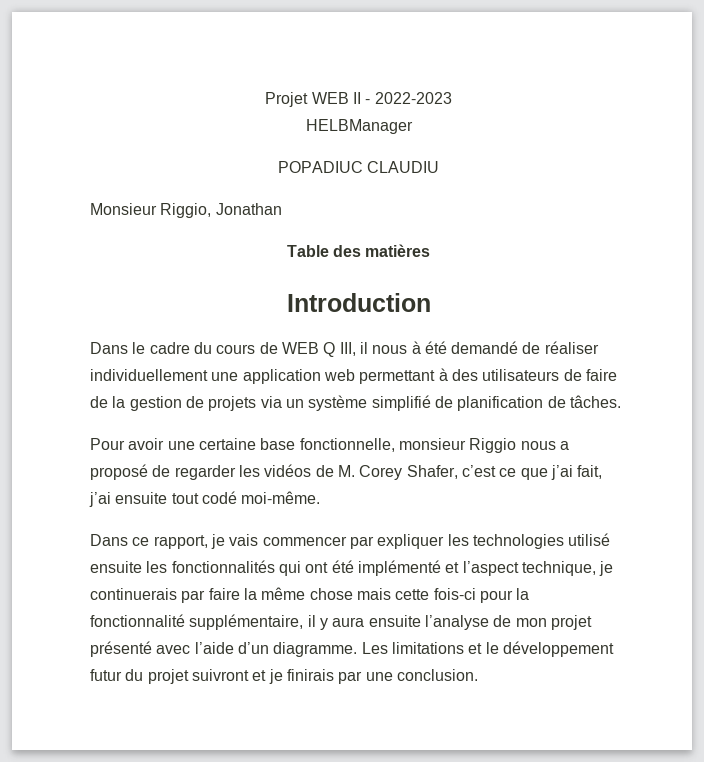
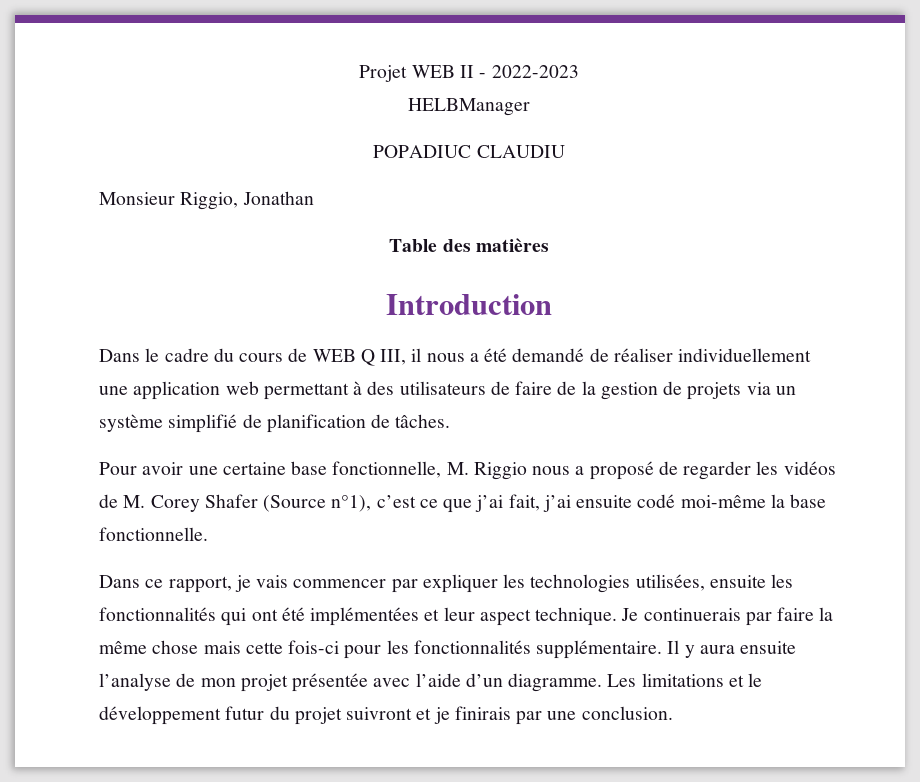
[411,341,421,354] à -> [469,353,479,362] a
[398,438,466,450] monsieur -> [446,462,469,475] M.
[406,465,458,479] Shafer, -> [204,494,372,512] Shafer (Source n°1),
[171,491,321,504] tout codé moi-même. -> [637,494,827,508] [99,527,208,541] codé moi-même la base fonctionnelle.
[568,533,611,546] utilisé -> [635,574,705,591] utilisées,
[357,560,614,576] implémenté et l’aspect technique, je -> [310,607,639,626] implémentées et leur aspect technique. Je
[516,588,530,600] [90,614,316,630] la fonctionnalité supplémentaire, il -> [386,640,680,659] les fonctionnalités supplémentaire. Il
[90,641,152,657] présenté -> [292,673,369,692] présentée

